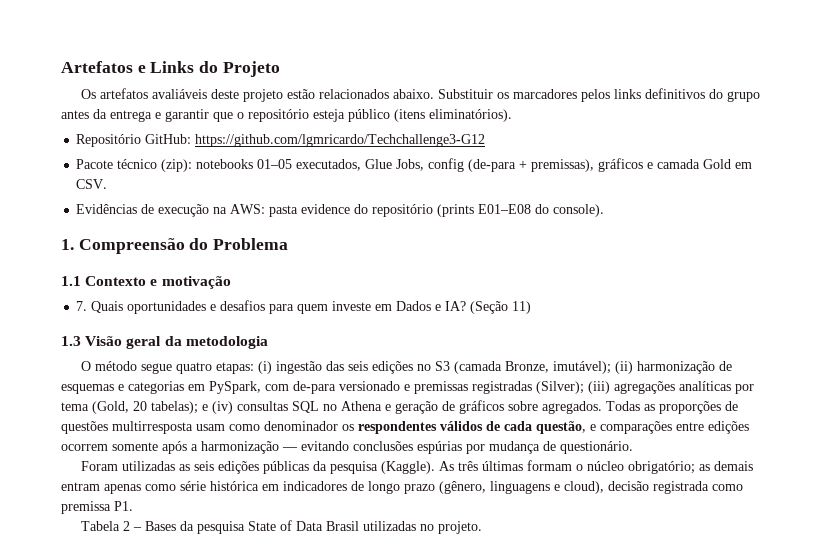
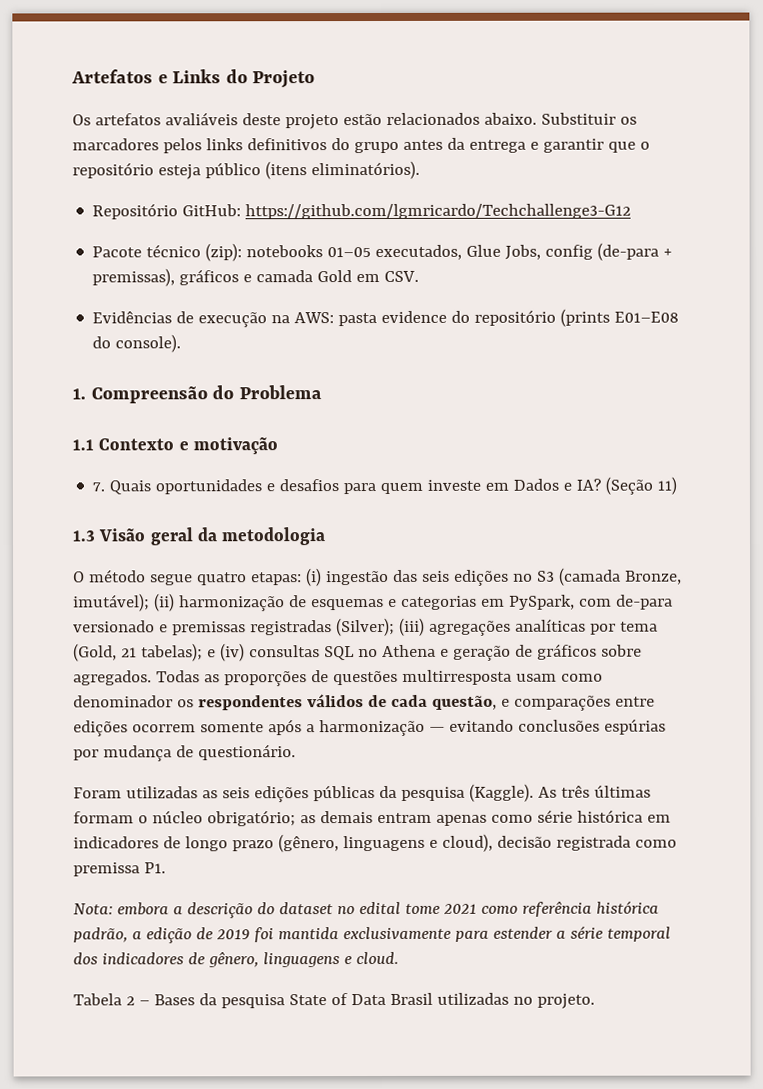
[133,401,147,411] 20 -> [120,647,137,658] 21
(133, 506) none -> [73,900,659,919] [73,925,671,944] [73,951,399,968] // Nota: embora a descrição do dataset no edital tome 2021 como referência histórica padrão, a edição de 2019 foi mantida exclusivamente para estender a série temporal dos indicadores de gênero, linguagens e cloud.

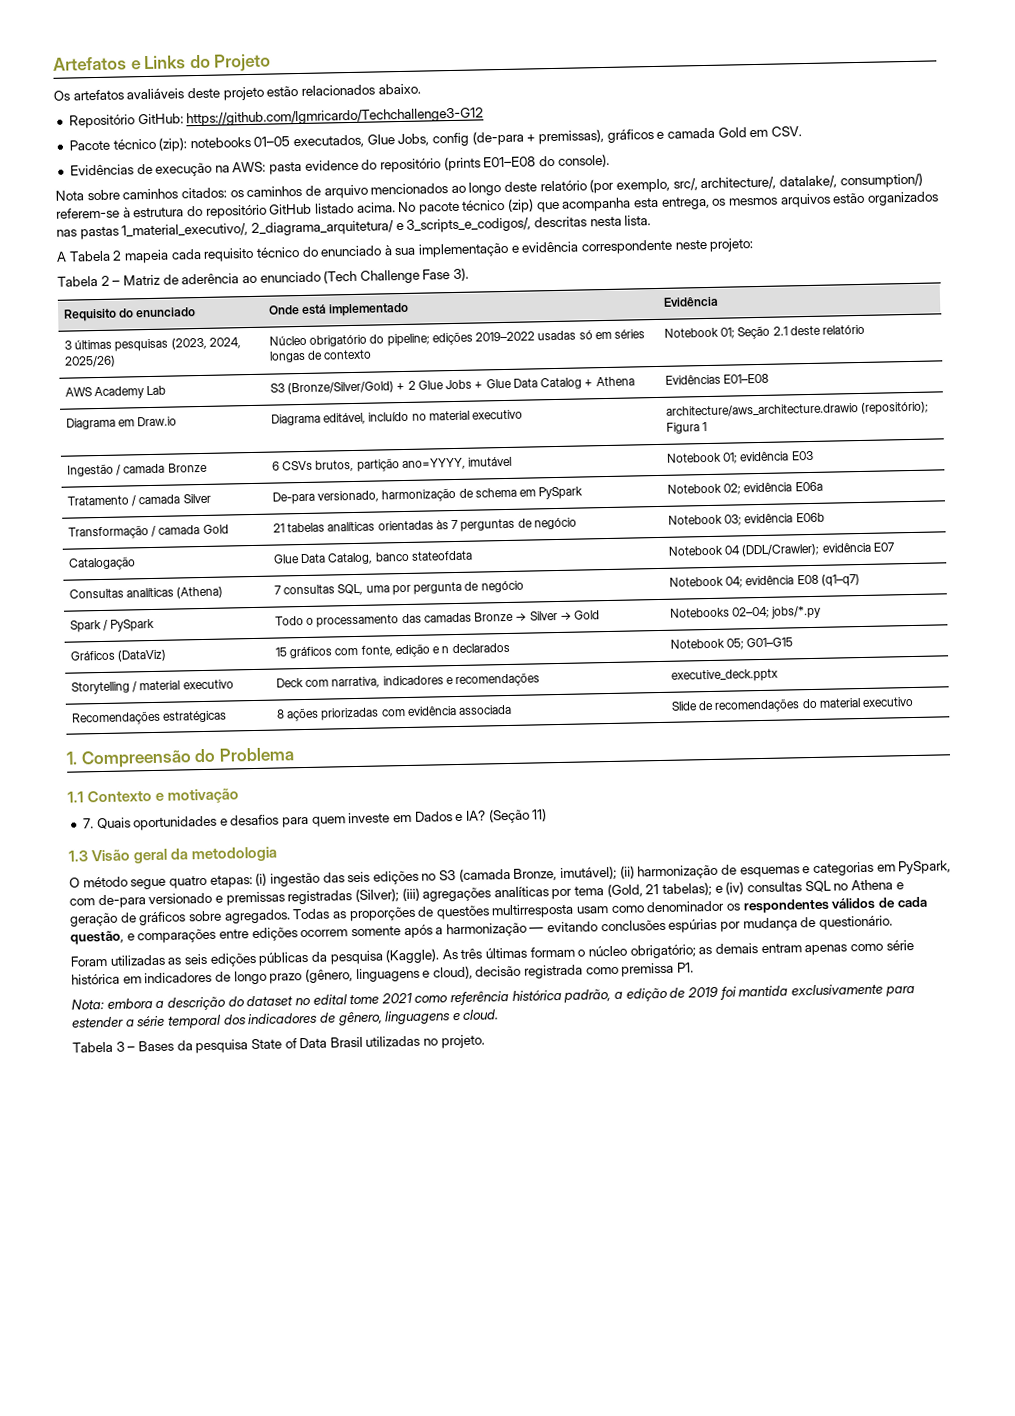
[540,112,637,125] [72,137,650,154] [72,160,420,180] Substituir os marcadores pelos links definitivos do grupo antes da entrega e garantir que o repositório esteja público (itens eliminatórios). -> (421, 89) none
(182, 343) none -> [55,172,923,201] [56,191,939,219] [56,215,652,240] [56,238,755,264] [57,267,470,287] [63,307,197,322] [268,302,410,317] [662,296,719,307] [63,337,241,352] [63,355,116,368] [268,329,646,347] [268,349,373,363] [663,324,866,340] [64,385,167,400] [269,376,635,395] [664,373,770,385] [65,416,178,430] [270,409,524,426] [665,401,930,418] [665,422,708,434] [66,462,208,477] [271,456,513,472] [666,450,814,464] [66,493,211,507] [271,486,584,505] [666,481,823,495] [67,524,229,540] [272,517,577,533] [667,512,825,526] [67,556,136,571] [272,550,473,565] [667,542,894,557] [68,586,224,599] [273,580,524,596] [668,574,860,588] [69,618,156,633] [274,610,601,628] [669,605,822,619] [69,649,168,662] [274,642,510,659] [669,637,794,650] [70,679,234,695] [275,672,541,689] [670,668,778,683] [71,710,228,726] [275,704,513,722] [670,696,915,713] // Nota sobre caminhos citados: os caminhos de arquivo mencionados ao longo deste relatório (por exemplo, src/, architecture/, datalake/, consumption/) referem-se à estrutura do repositório GitHub listado acima. No pacote técnico (zip) que acompanha esta entrega, os mesmos arquivos estão organizados nas pastas 1_material_executivo/, 2_diagrama_arquitetura/ e 3_scripts_e_codigos/, descritas nesta lista. // A Tabela 2 mapeia cada requisito técnico do enunciado à sua implementação e evidência correspondente neste projeto: // Tabela 2 – Matriz de aderência ao enunciado (Tech Challenge Fase 3). // Requisito do enunciado | Onde está implementado | Evidência // 3 últimas pesquisas (2023, 2024, 2025/26) | Núcleo obrigatório do pipeline; edições 2019–2022 usadas só em séries longas de contexto | Notebook 01; Seção 2.1 deste relatório // AWS Academy Lab | S3 (Bronze/Silver/Gold) + 2 Glue Jobs + Glue Data Catalog + Athena | Evidências E01–E08 // Diagrama em Draw.io | Diagrama editável, incluído no material executivo | architecture/aws_architecture.drawio (repositório); Figura 1 // Ingestão / camada Bronze | 6 CSVs brutos, partição ano=YYYY, imutável | Notebook 01; evidência E03 // Tratamento / camada Silver | De-para versionado, harmonização de schema em PySpark | Notebook 02; evidência E06a // Transformação / camada Gold | 21 tabelas analíticas orientadas às 7 perguntas de negócio | Notebook 03; evidência E06b // Catalogação | Glue Data Catalog, banco stateofdata | Notebook 04 (DDL/Crawler); evidência E07 // Consultas analíticas (Athena) | 7 consultas SQL, uma por pergunta de negócio | Notebook 04; evidência E08 (q1–q7) // Spark / PySpark | Todo o processamento das camadas Bronze → Silver → Gold | Notebooks 02–04; jobs/*.py // Gráficos (DataViz) | 15 gráficos com fonte, edição e n declarados | Notebook 05; G01–G15 // Storytelling / material executivo | Deck com narrativa, indicadores e recomendações | executive_deck.pptx // Recomendações estratégicas | 8 ações priorizadas com evidência associada | Slide de recomendações do material executivo
[125,996,135,1006] 2 -> [115,1041,125,1052] 3

